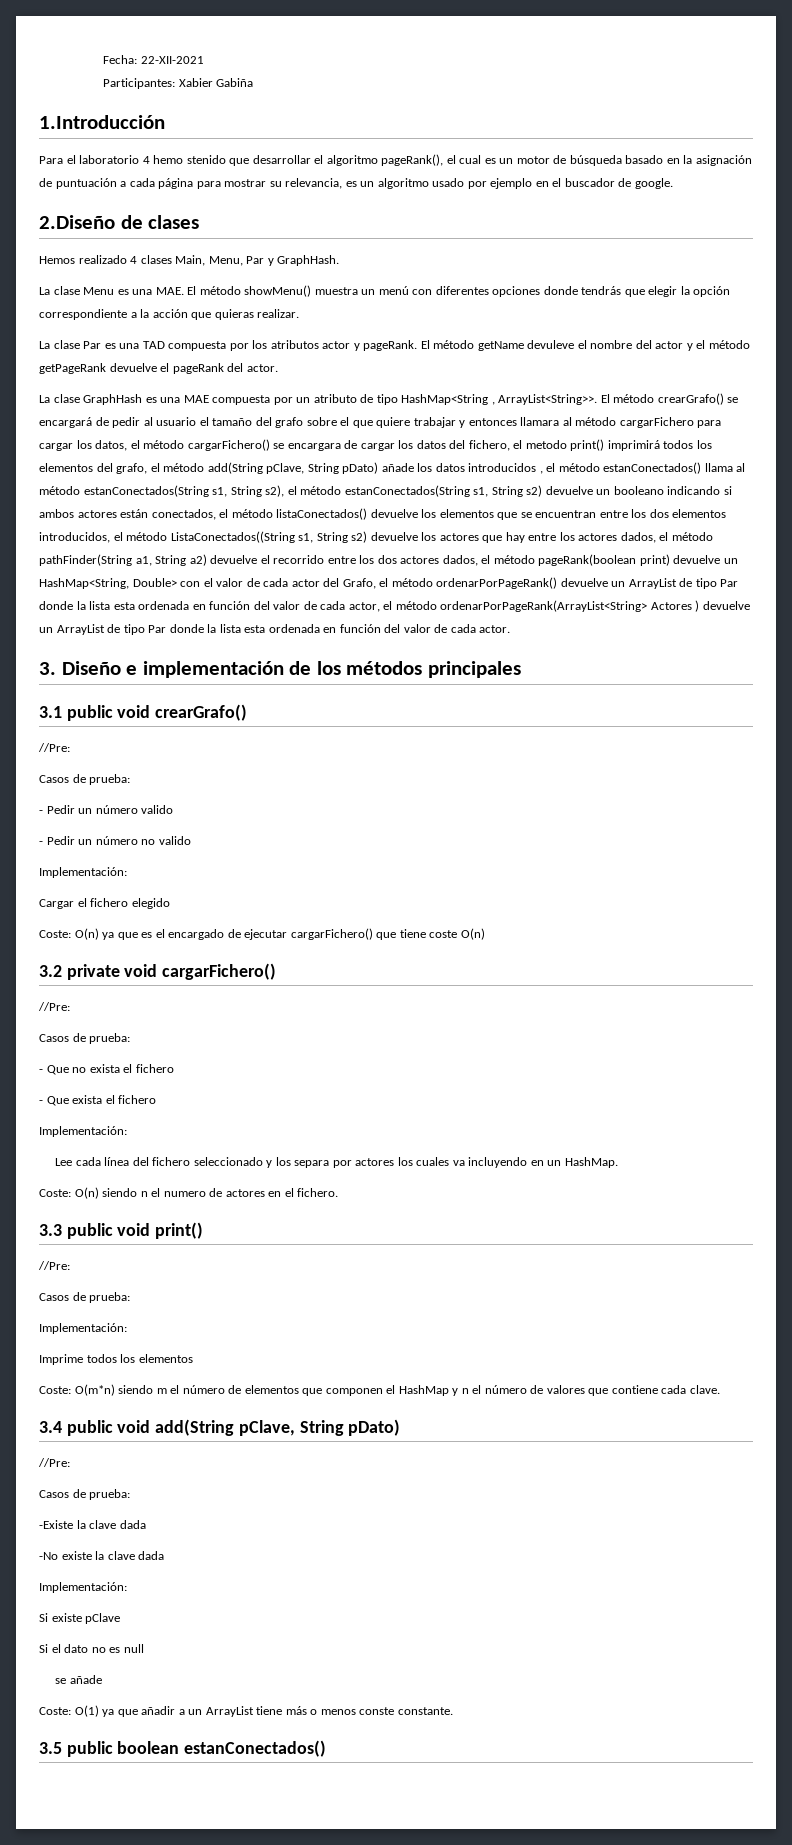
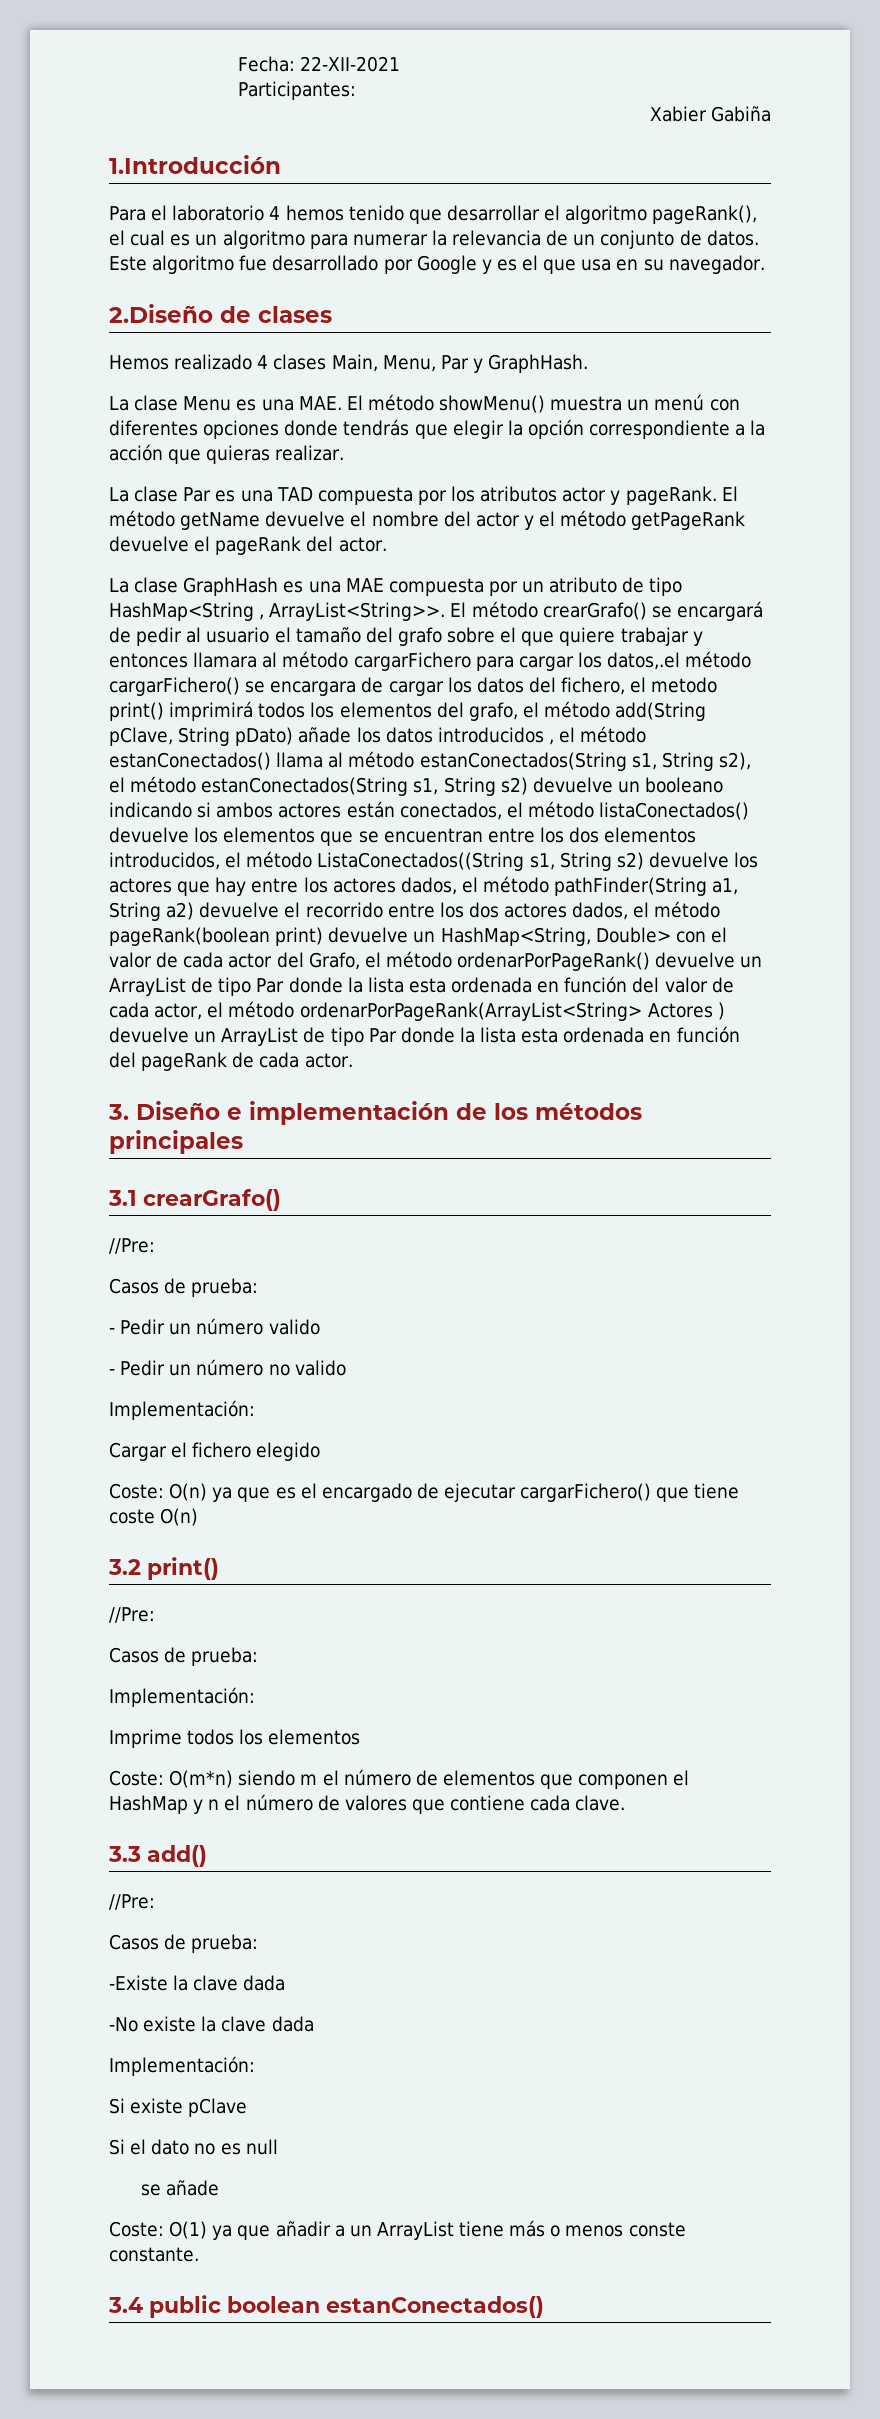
(176, 83) none -> (356, 90) //
[153,155,226,164] hemo stenido -> [285,205,404,221] hemos tenido
[516,155,752,166] [39,178,673,189] motor de búsqueda basado en la asignación de puntuación a cada página para mostrar su relevancia, es un algoritmo usado por ejemplo en el buscador de google. -> [222,230,759,249] [109,255,765,274] algoritmo para numerar la relevancia de un conjunto de datos. Este algoritmo fue desarrollado por Google y es el que usa en su navegador.
[527,340,575,349] devuleve -> [265,511,346,527] devuelve
[95,440,140,451] datos, el -> [607,652,681,670] datos,.el
[403,624,431,633] valor -> [141,1052,228,1071] pageRank
[66,705,151,721] public void -> (137, 1198) none
[66,963,277,980] [38,1002,70,1011] [39,1033,131,1044] [39,1064,174,1075] [39,1095,157,1106] [39,1126,127,1137] [55,1157,618,1168] [39,1187,339,1199] [39,1223,151,1239] private void cargarFichero() // //Pre: // Casos de prueba: // - Que no exista el fichero // - Que exista el fichero // Implementación: // Lee cada línea del fichero seleccionado y los separa por actores los cuales va incluyendo en un HashMap. // Coste: O(n) siendo n el numero de actores en el fichero. // 3.3 public void -> (141, 1567) none
[39,1419,401,1436] 3.4 public void add(String pClave, String pDato) -> [108,1845,207,1867] 3.3 add()
[39,1742,62,1754] 3.5 -> [108,2297,143,2313] 3.4

